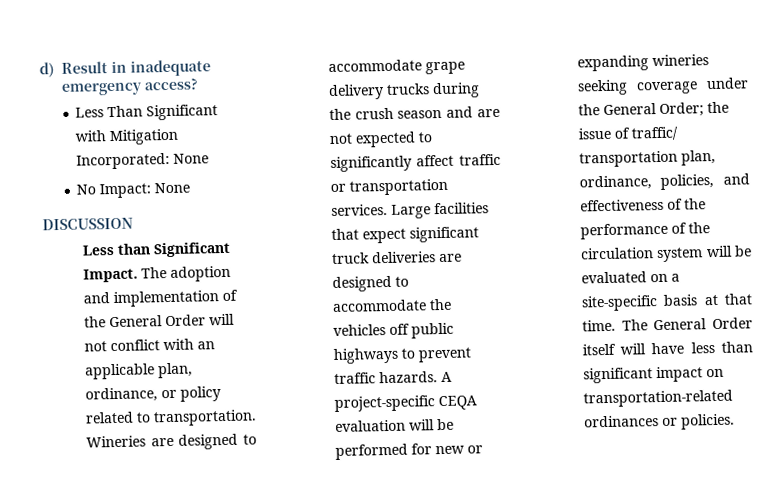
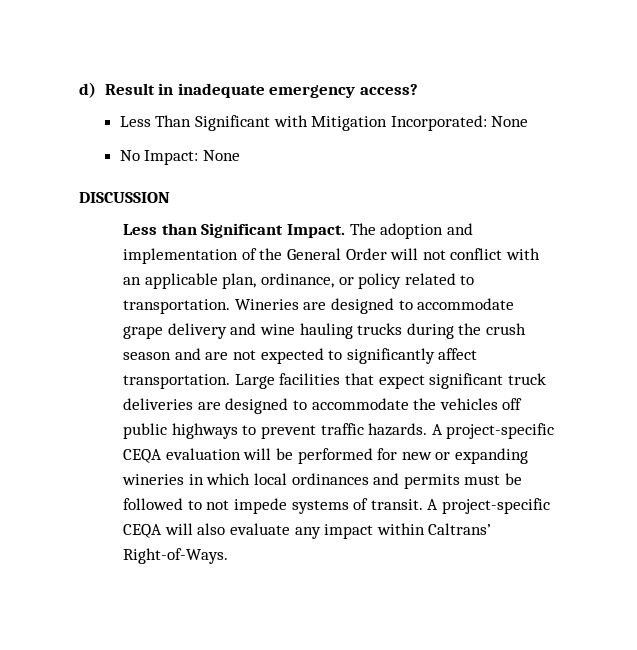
(384, 92) none -> [230,323,353,339] and wine hauling
[459,153,501,166] [329,178,448,196] [330,203,388,217] traffic or transportation services. -> [123,374,231,389] transportation.
[576,77,749,96] [577,101,729,117] [577,126,679,141] [578,149,716,168] [578,173,750,191] [579,198,706,212] [579,222,710,240] [579,245,752,263] [580,271,680,284] [580,293,753,312] [581,317,753,332] [581,341,753,356] [582,366,724,384] [582,389,733,408] [583,413,735,430] seeking coverage under the General Order; the issue of traffic/ transportation plan, ordinance, policies, and effectiveness of the performance of the circulation system will be evaluated on a site-specific basis at that time. The General Order itself will have less than significant impact on transportation-related ordinances or policies. -> [188,473,522,489] [123,498,550,514] [123,523,492,539] [123,548,229,564] in which local ordinances and permits must be followed to not impede systems of transit. A project-specific CEQA will also evaluate any impact within Caltrans’ Right-of-Ways.

